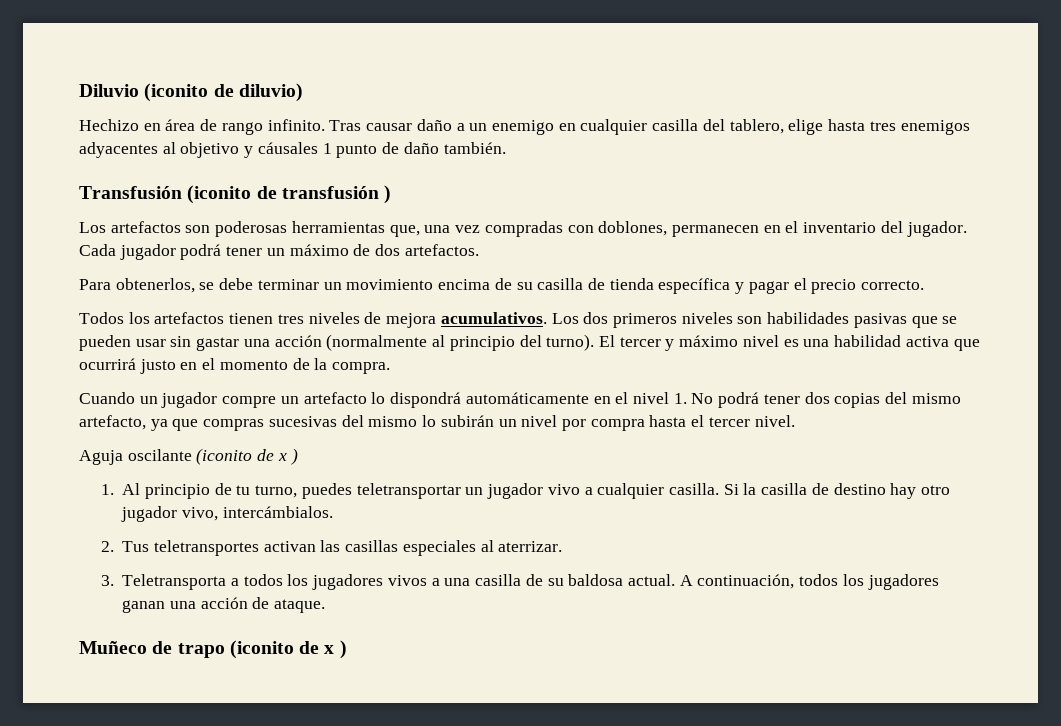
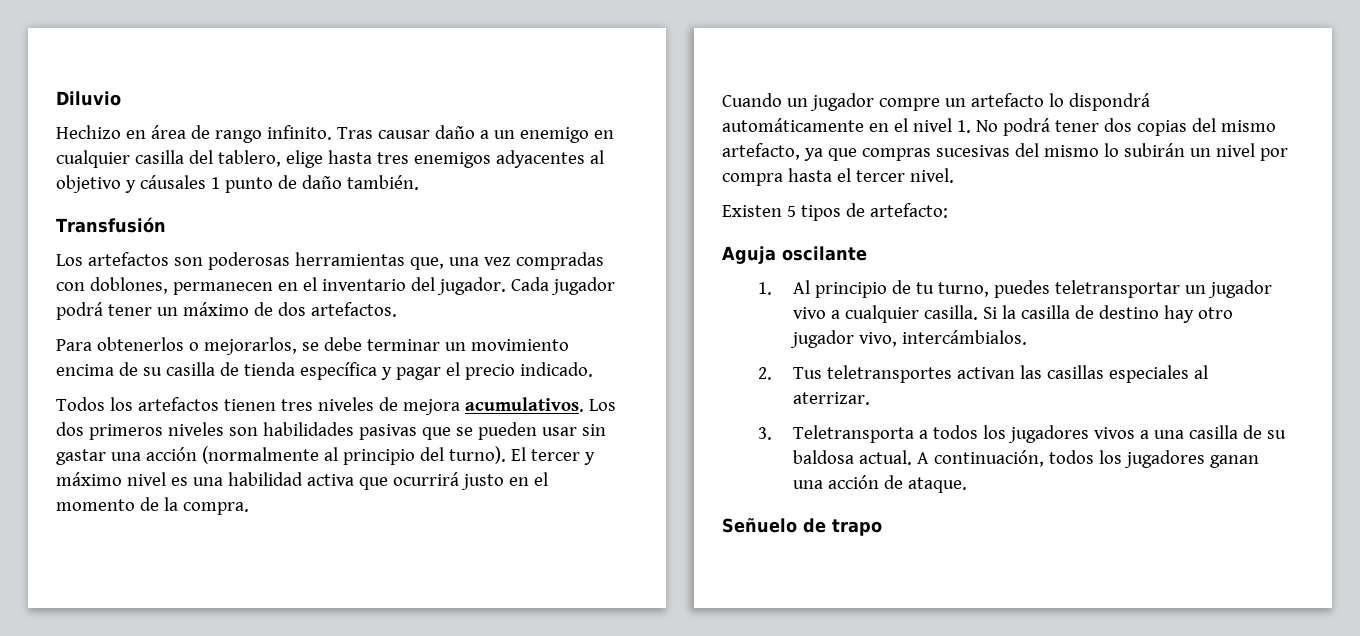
[144,83,303,102] (iconito de diluvio) -> (121, 98) none
[187,185,392,204] (iconito de transfusión ) -> (166, 225) none
[115,278,195,293] obtenerlos, -> [96,337,297,355] obtenerlos o mejorarlos,
[861,280,925,290] correcto. -> [519,362,593,377] indicado.
[79,448,298,465] Aguja oscilante (iconito de x ) -> [722,203,948,221] [722,246,867,264] Existen 5 tipos de artefacto: // Aguja oscilante
[79,641,147,654] Muñeco -> [722,518,797,533] Señuelo
[229,640,347,659] (iconito de x ) -> (882, 527) none

